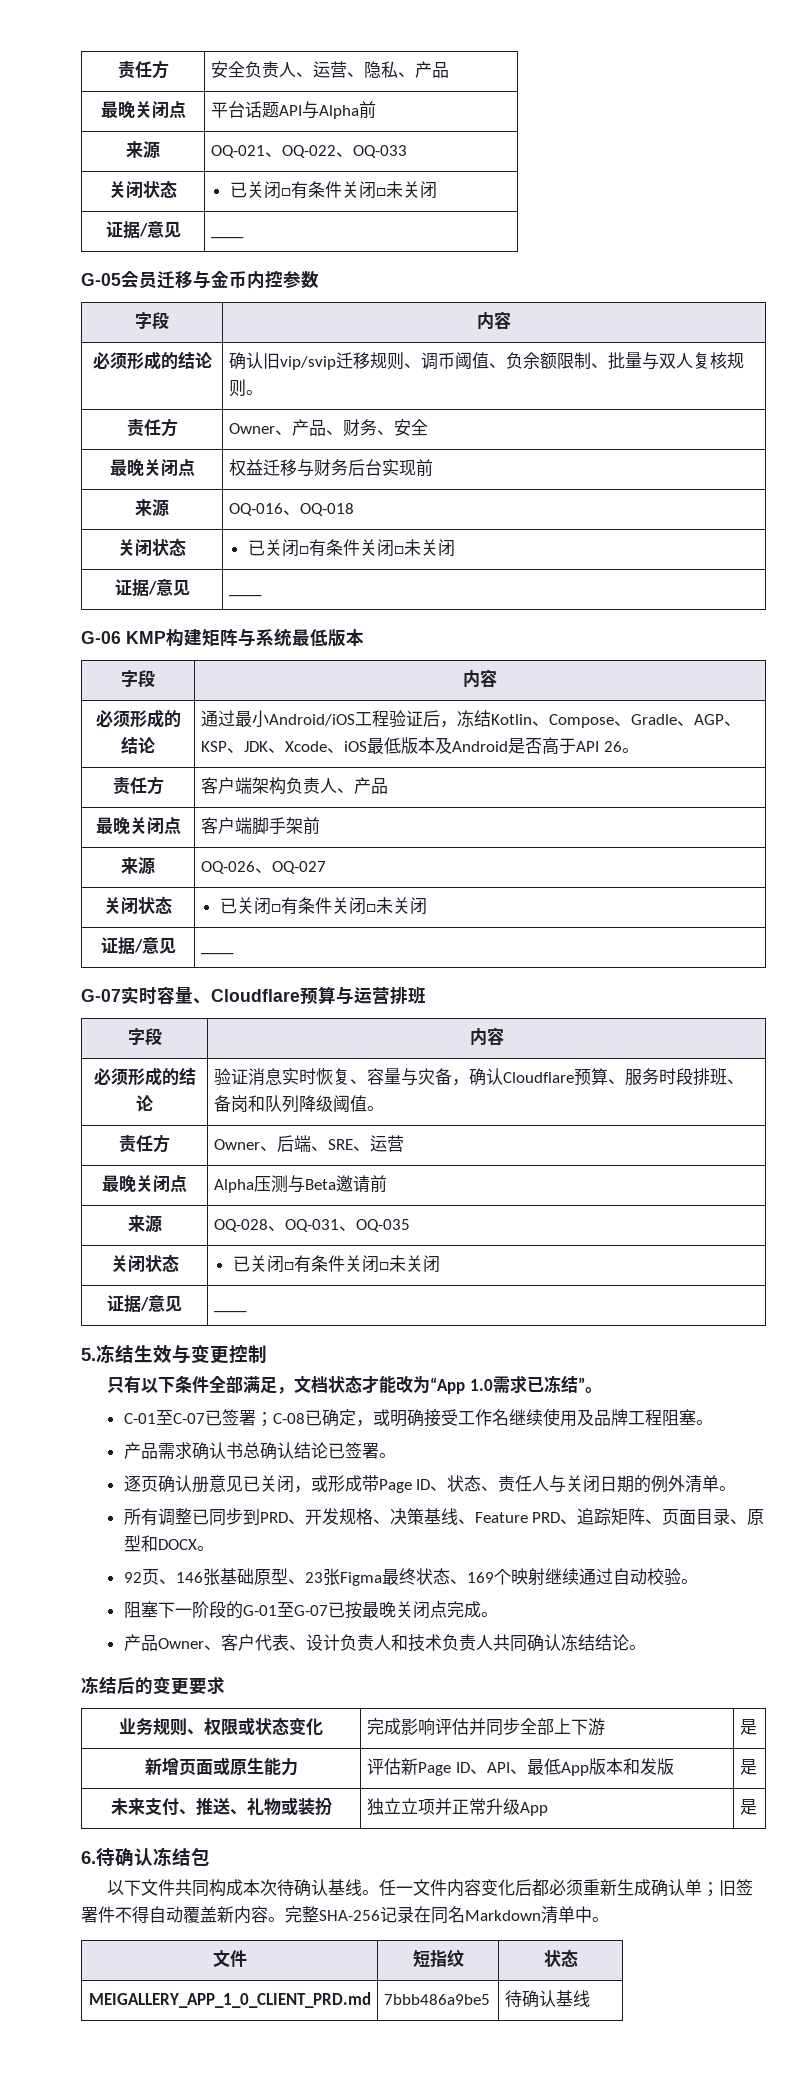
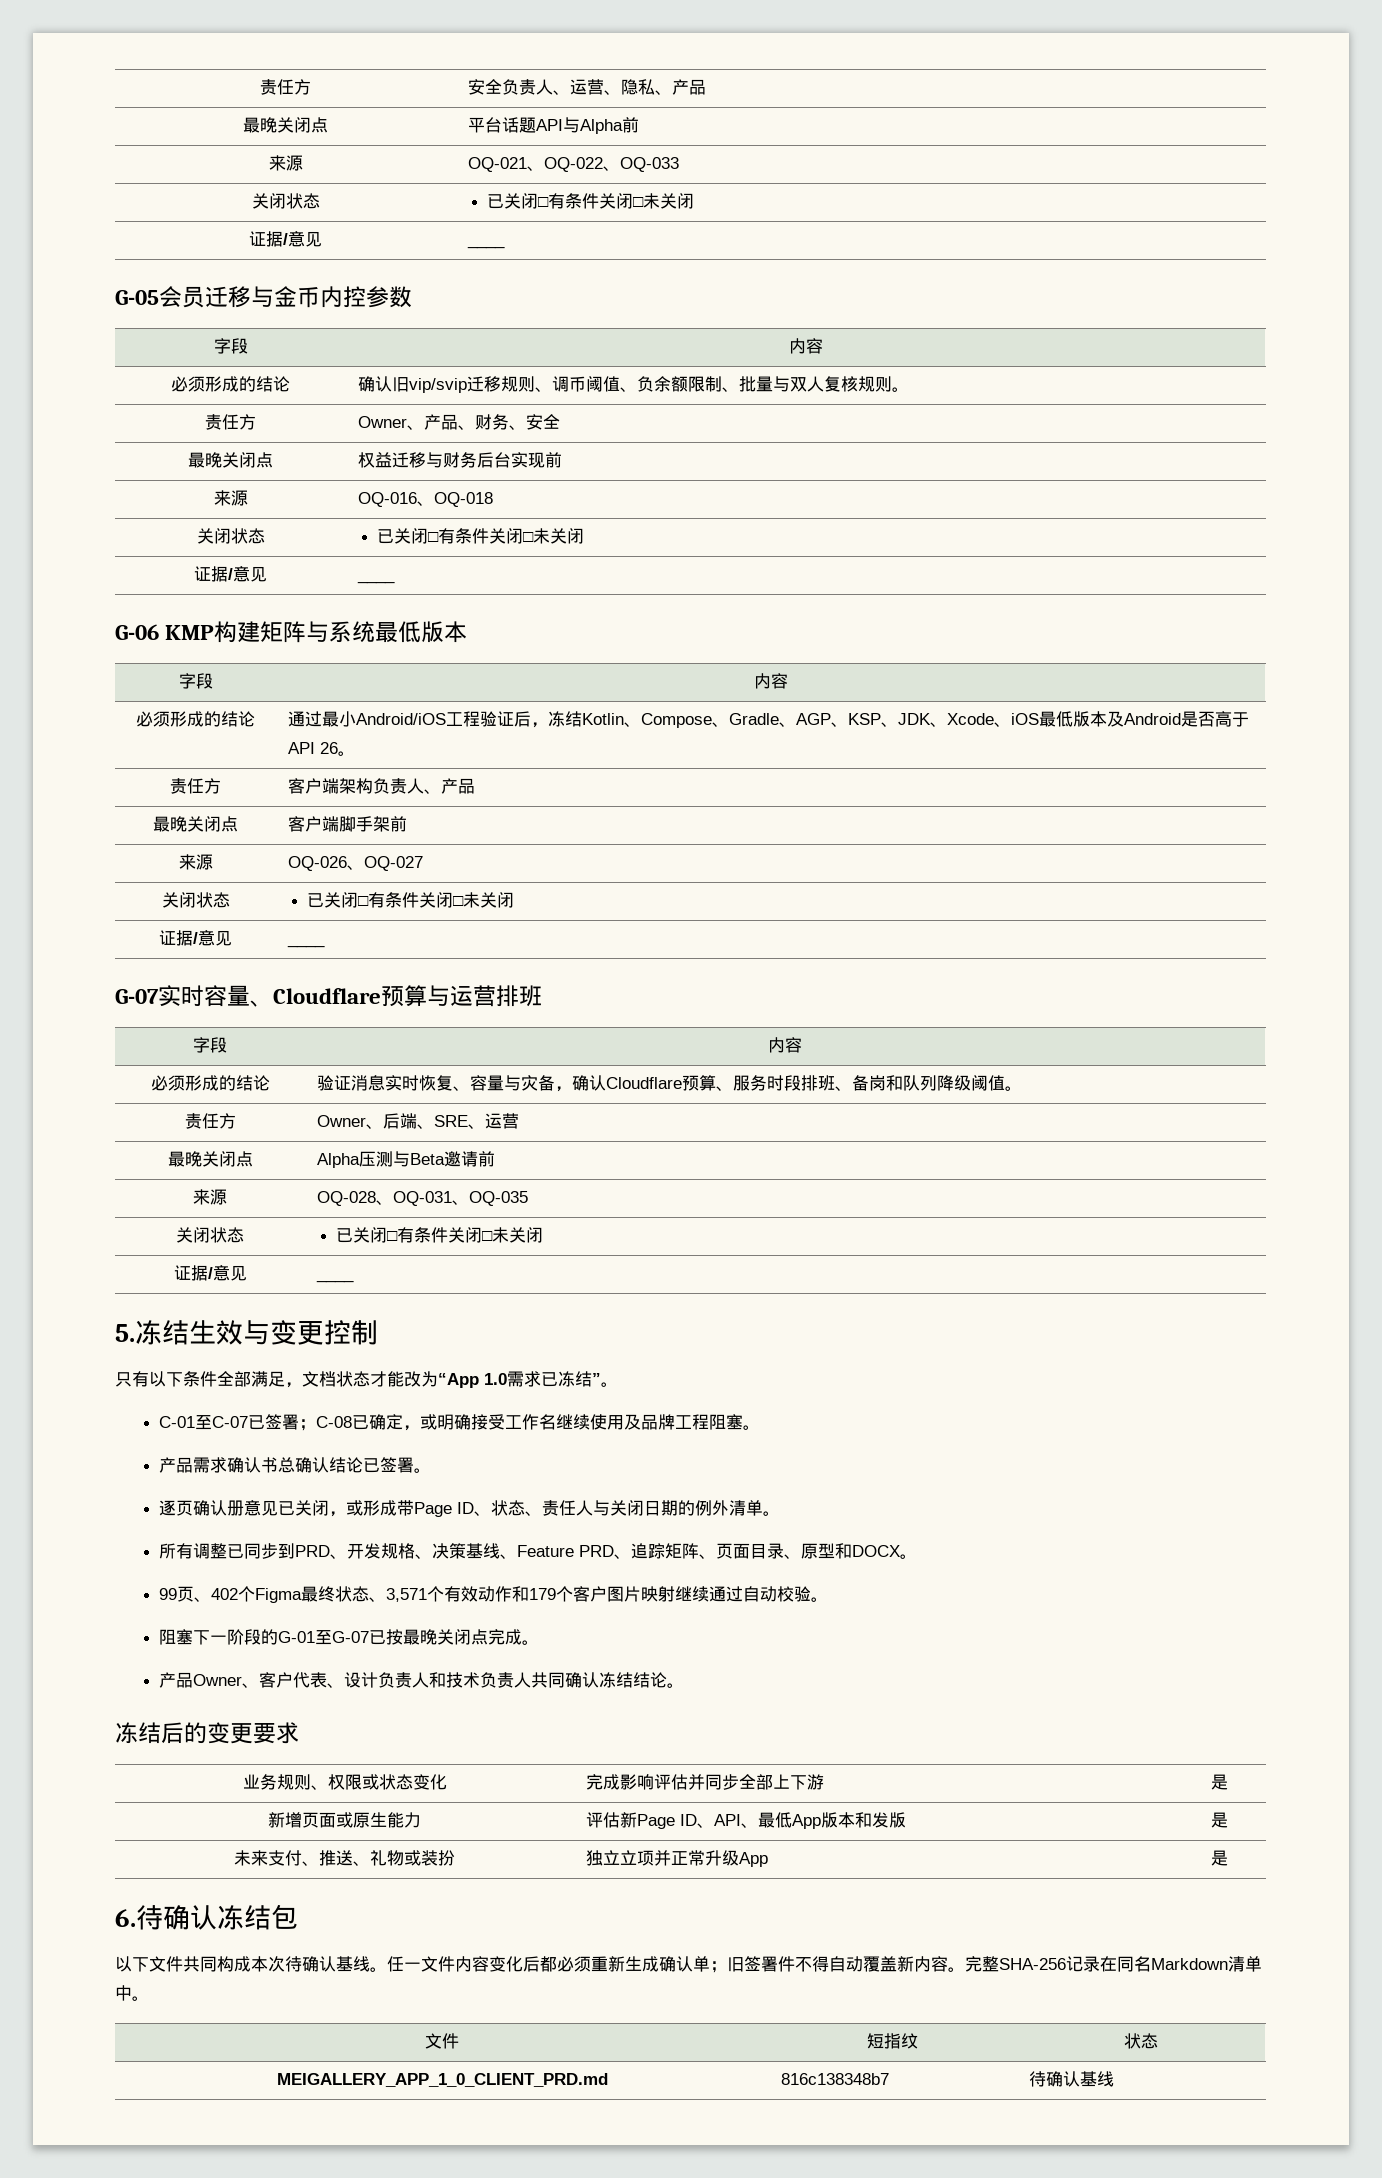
[123,1568,511,1586] 92页、146张基础原型、23张Figma最终状态、169个 -> [159,1586,642,1603] 99页、402个Figma最终状态、3,571个有效动作和179个客户图片
[383,1994,490,2005] 7bbb486a9be5 -> [781,2073,890,2085] 816c138348b7

